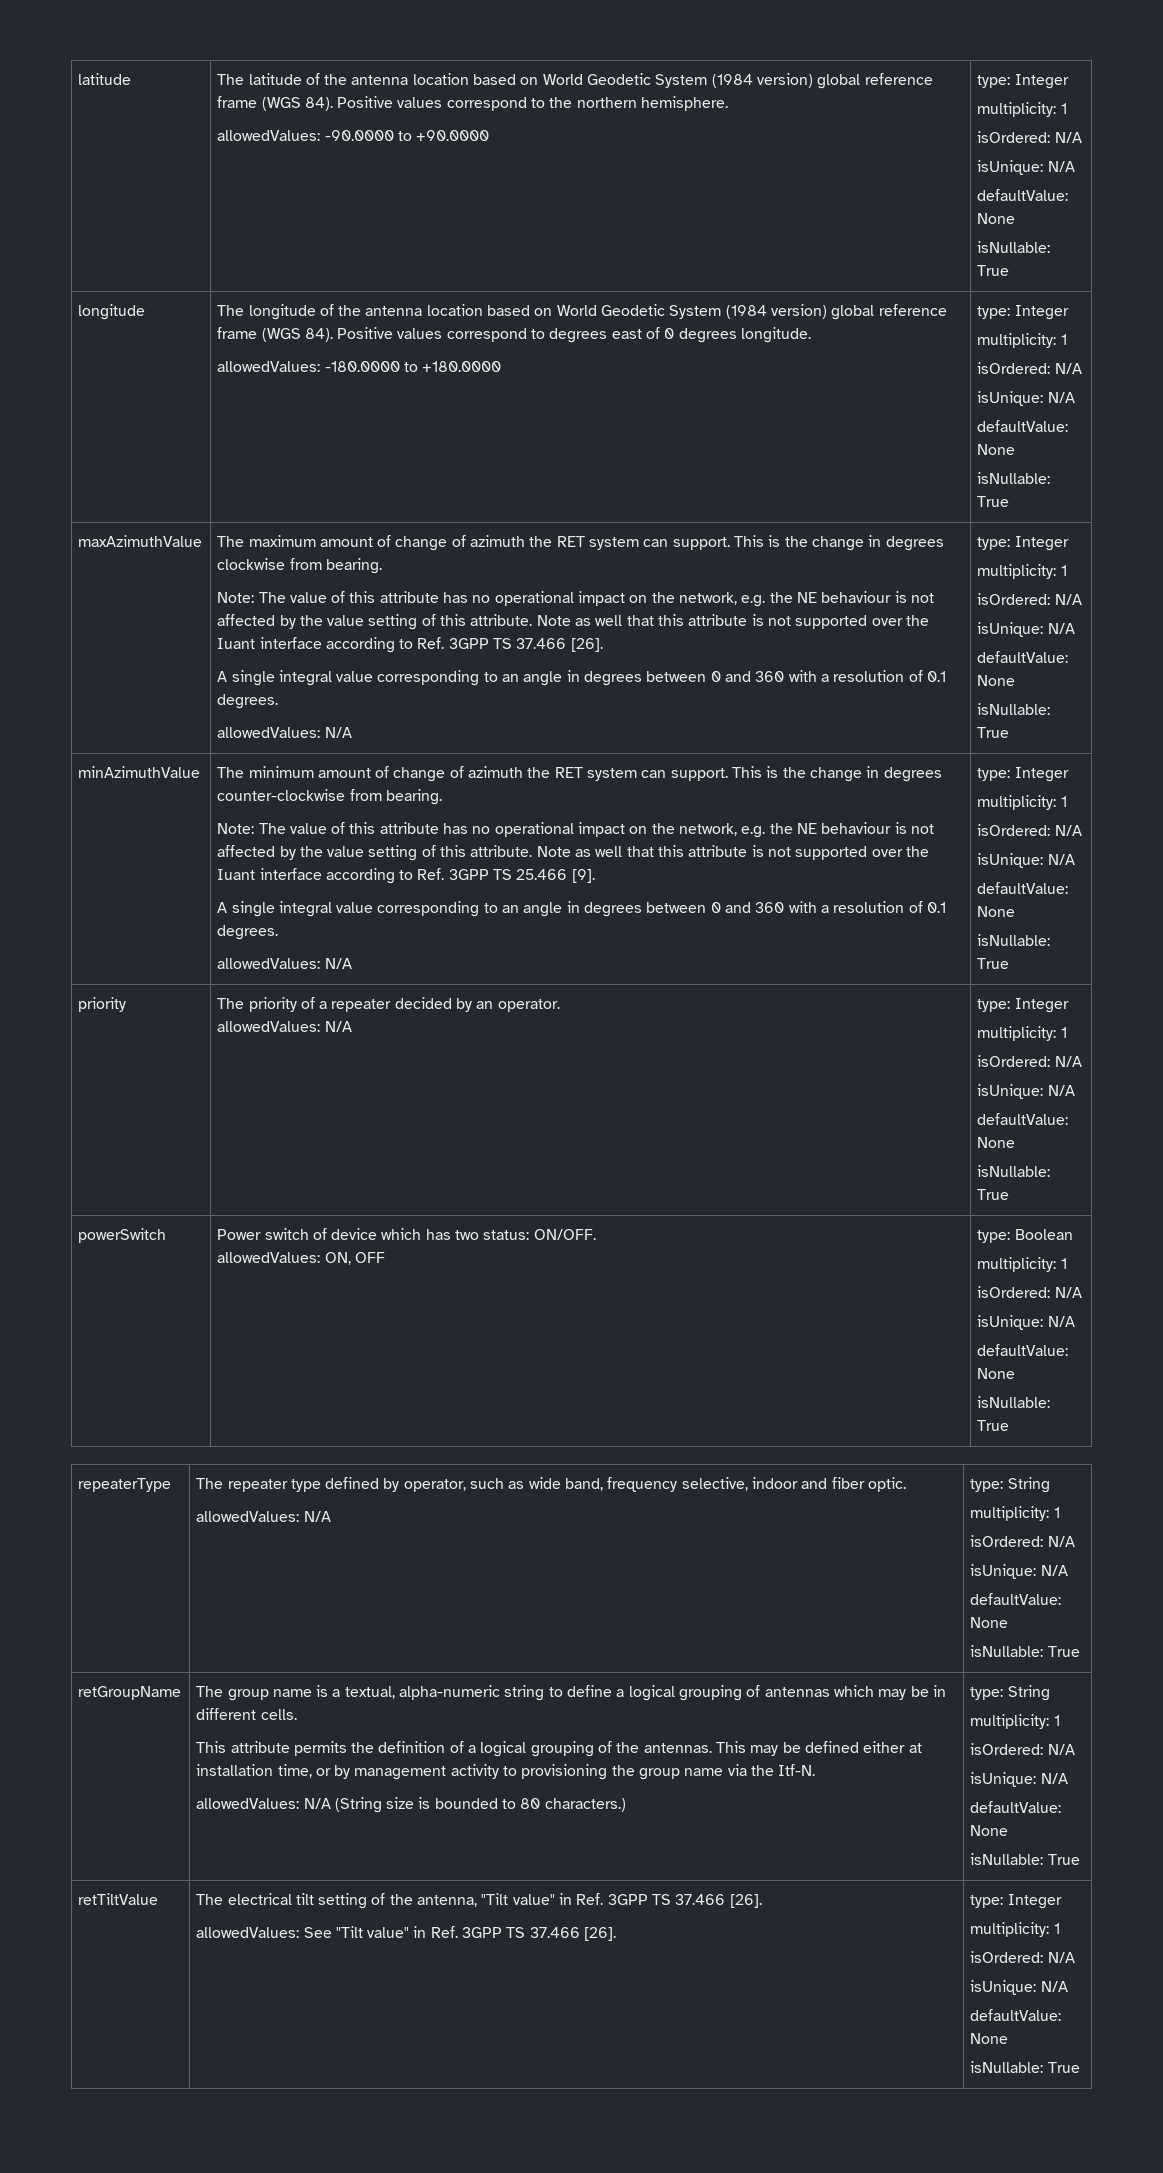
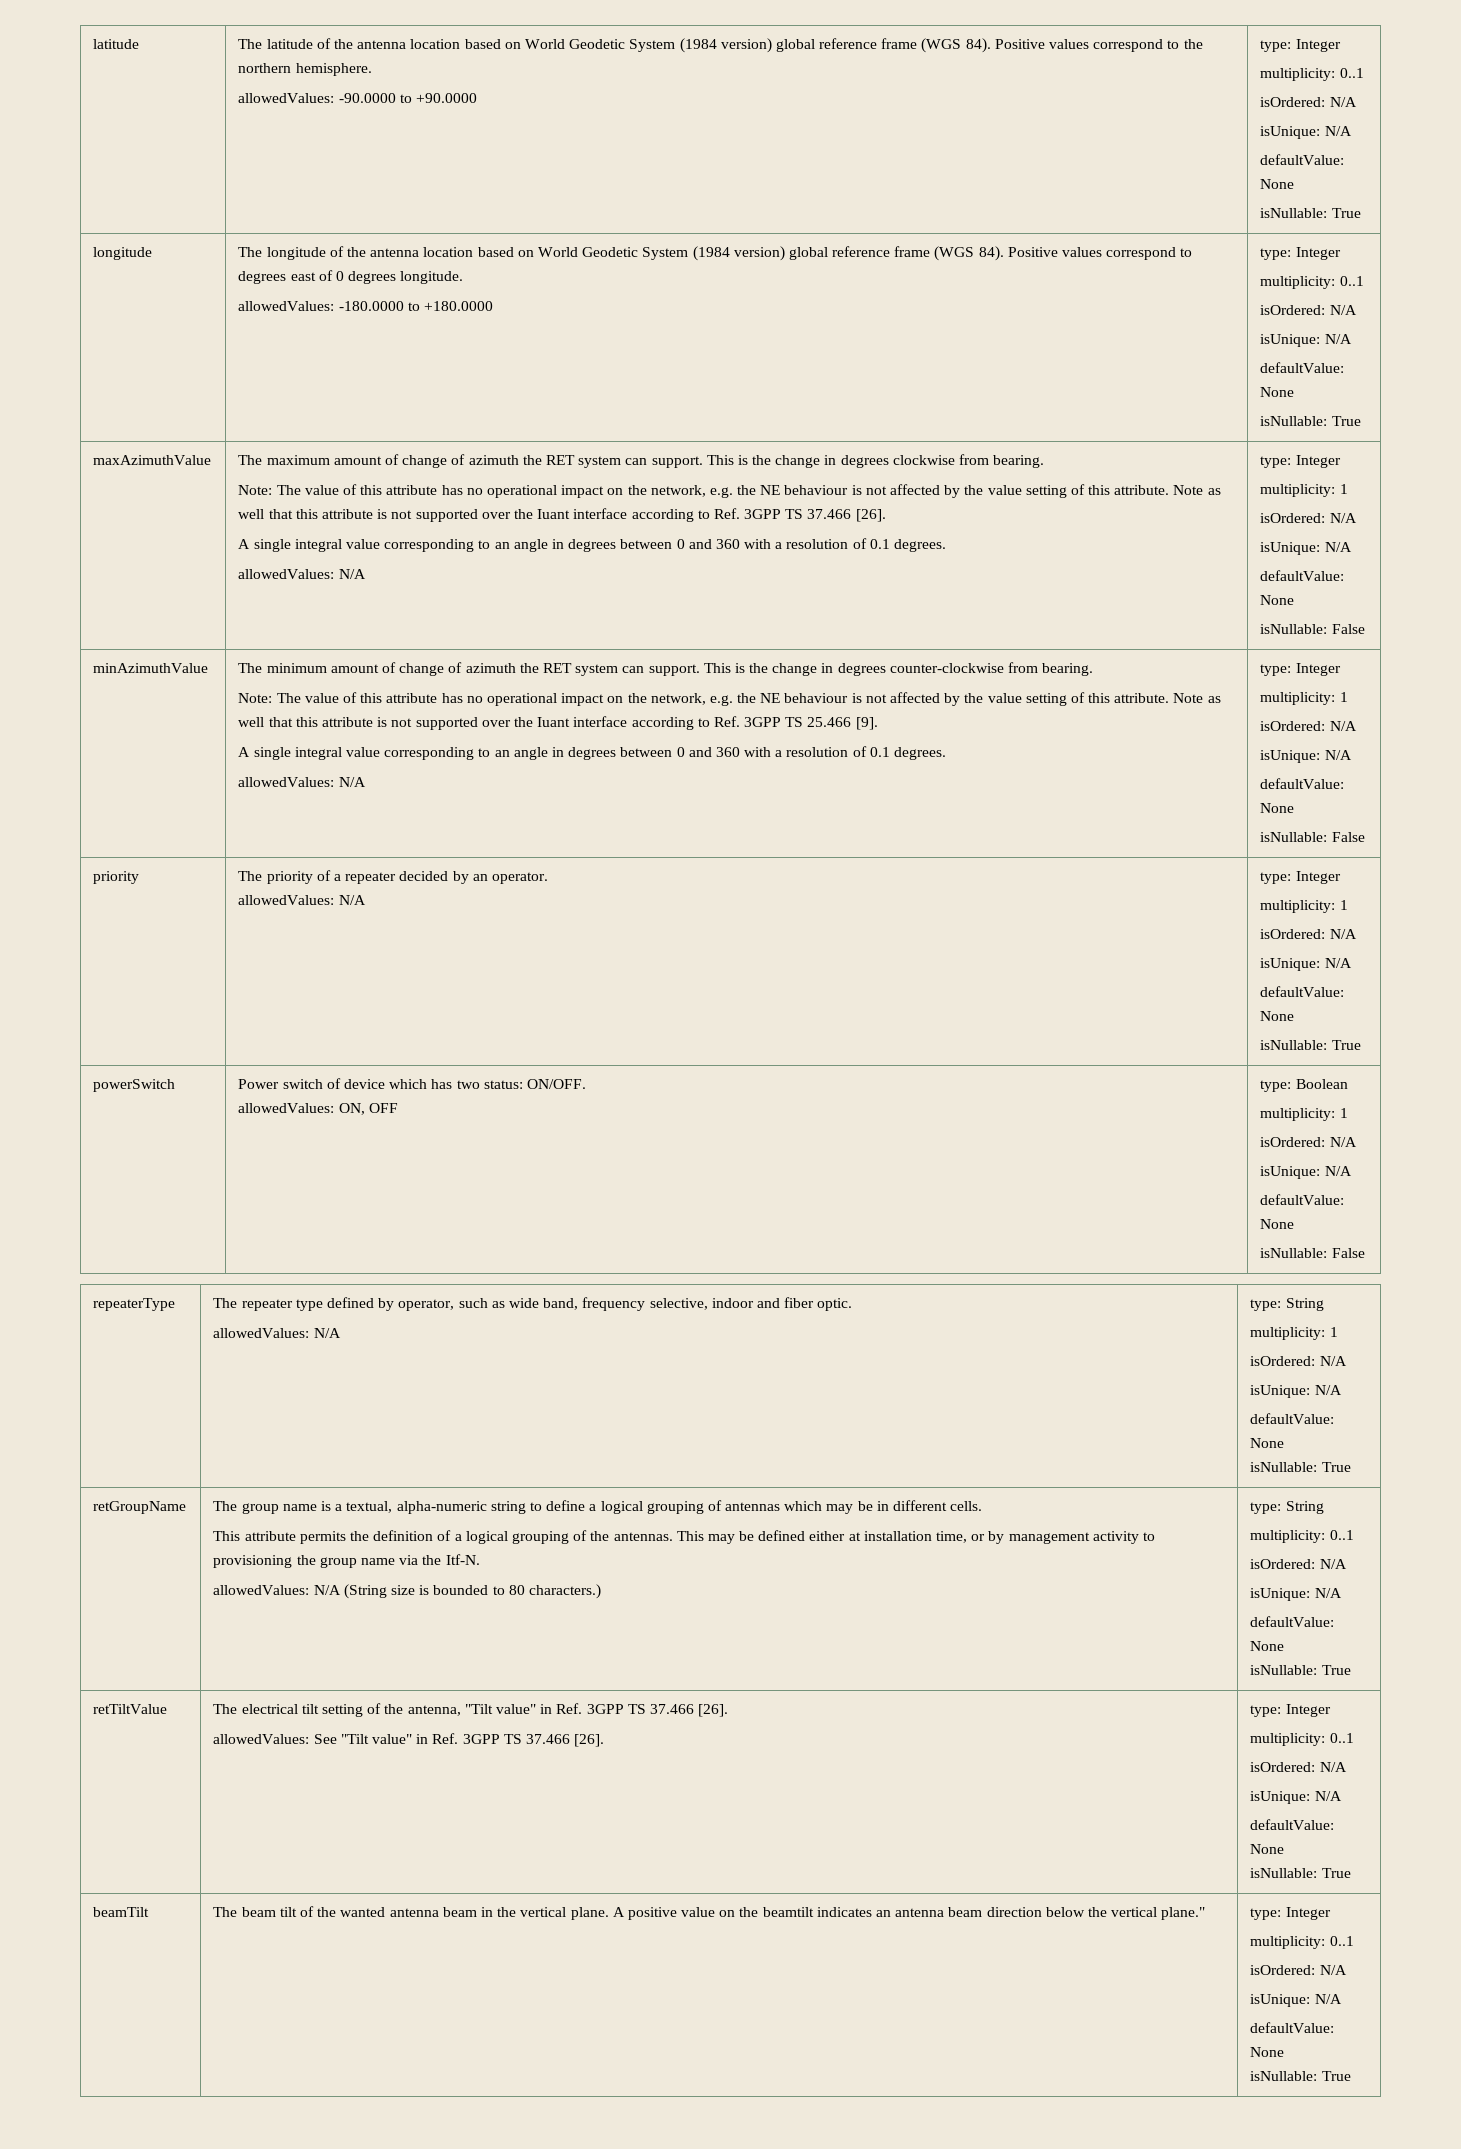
[1060,103,1067,114] 1 -> [1339,68,1364,78] 0..1
[1060,334,1067,345] 1 -> [1339,276,1364,286] 0..1
[977,727,1010,738] True -> [1331,624,1365,634] False
[977,958,1010,969] True -> [1331,832,1365,842] False
[977,1420,1010,1431] True -> [1331,1248,1365,1258] False
[1053,1715,1060,1726] 1 -> [1329,1530,1354,1540] 0..1
[1053,1923,1060,1934] [970,1951,1075,1963] [970,1980,1068,1995] [970,2009,1062,2021] [970,2033,1009,2044] [970,2061,1080,2073] 1 // isOrdered: N/A // isUnique: N/A // defaultValue: None // isNullable: True -> [1329,1733,1354,1743] [1250,1762,1347,1772] [1250,1791,1342,1804] [1250,1819,1335,1830] [1250,1844,1285,1854] [1250,1868,1351,1878] [93,1907,150,1917] [213,1906,1206,1920] [1250,1907,1331,1920] [1250,1936,1354,1949] [1250,1965,1347,1975] [1250,1994,1342,2007] [1250,2022,1335,2033] [1250,2047,1285,2057] [1250,2071,1351,2081] 0..1 // isOrdered: N/A // isUnique: N/A // defaultValue: None // isNullable: True // beamTilt | The beam tilt of the wanted antenna beam in the vertical plane. A positive value on the beamtilt indicates an antenna beam direction below the vertical plane." | type: Integer // multiplicity: 0..1 // isOrdered: N/A // isUnique: N/A // defaultValue: None // isNullable: True

